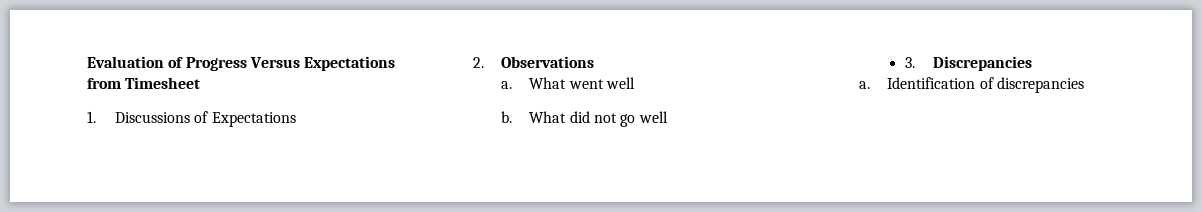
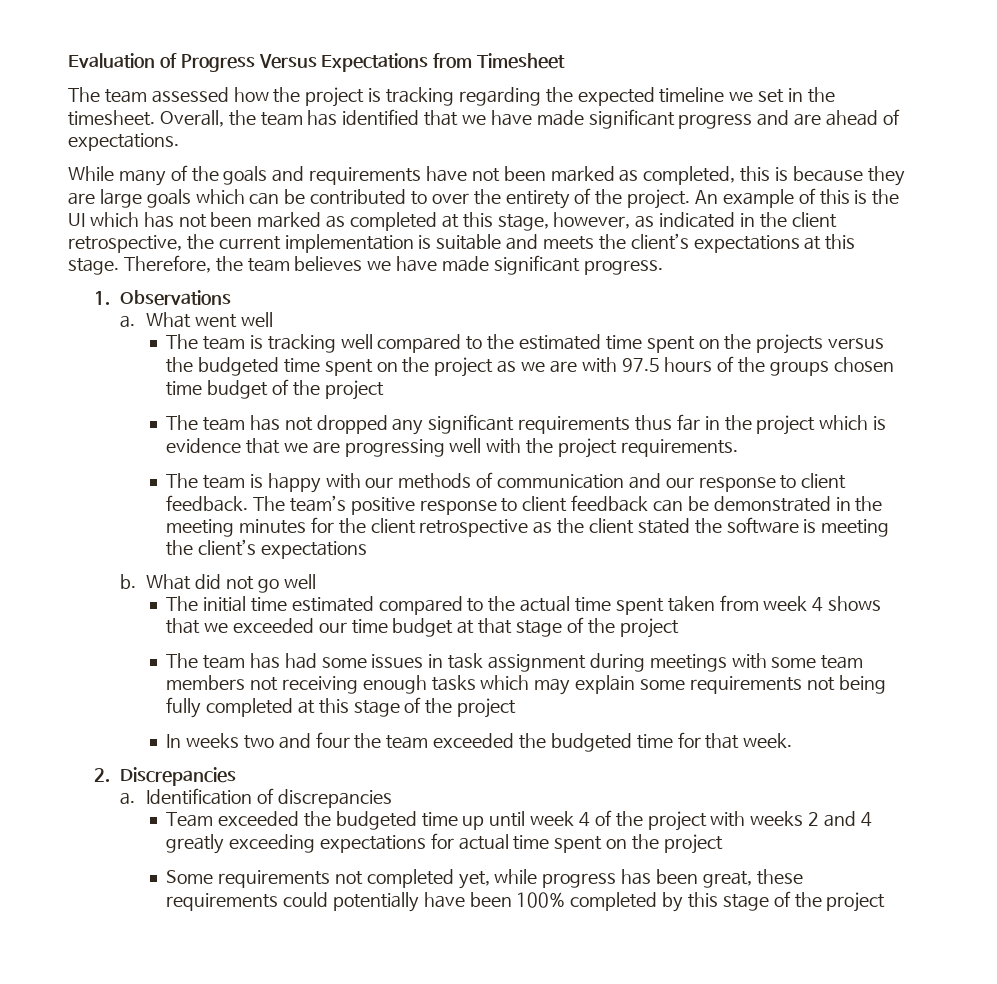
[87,111,296,127] [473,57,485,68] 1. Discussions of Expectations // 2. -> [68,87,835,107] [68,109,900,129] [68,133,179,151] [68,165,905,186] [68,188,900,209] [68,212,837,231] [68,233,856,253] [68,255,663,275] [94,291,111,305] The team assessed how the project is tracking regarding the expected timeline we set in the timesheet. Overall, the team has identified that we have made significant progress and are ahead of expectations. // While many of the goals and requirements have not been marked as completed, this is because they are large goals which can be contributed to over the entirety of the project. An example of this is the UI which has not been marked as completed at this stage, however, as indicated in the client retrospective, the current implementation is suitable and meets the client’s expectations at this stage. Therefore, the team believes we have made significant progress. // 1.
(635, 83) none -> [166,334,885,354] [166,356,894,377] [166,379,384,400] [166,414,887,435] [166,438,738,458] [166,472,847,493] [166,495,883,515] [166,517,890,537] [166,539,367,559] // The team is tracking well compared to the estimated time spent on the projects versus the budgeted time spent on the project as we are with 97.5 hours of the groups chosen time budget of the project // The team has not dropped any significant requirements thus far in the project which is evidence that we are progressing well with the project requirements. // The team is happy with our methods of communication and our response to client feedback. The team’s positive response to client feedback can be demonstrated in the meeting minutes for the client retrospective as the client stated the software is meeting the client’s expectations
[904,57,915,68] 3. -> [166,595,882,615] [166,617,679,638] [166,653,864,672] [166,675,886,695] [166,697,517,718] [166,732,793,752] [94,768,111,782] The initial time estimated compared to the actual time spent taken from week 4 shows that we exceeded our time budget at that stage of the project // The team has had some issues in task assignment during meetings with some team members not receiving enough tasks which may explain some requirements not being fully completed at this stage of the project // In weeks two and four the team exceeded the budgeted time for that week. // 2.
(1084, 85) none -> [166,810,872,831] [166,833,723,854] [166,869,803,889] [166,891,886,912] // Team exceeded the budgeted time up until week 4 of the project with weeks 2 and 4 greatly exceeding expectations for actual time spent on the project // Some requirements not completed yet, while progress has been great, these requirements could potentially have been 100% completed by this stage of the project

